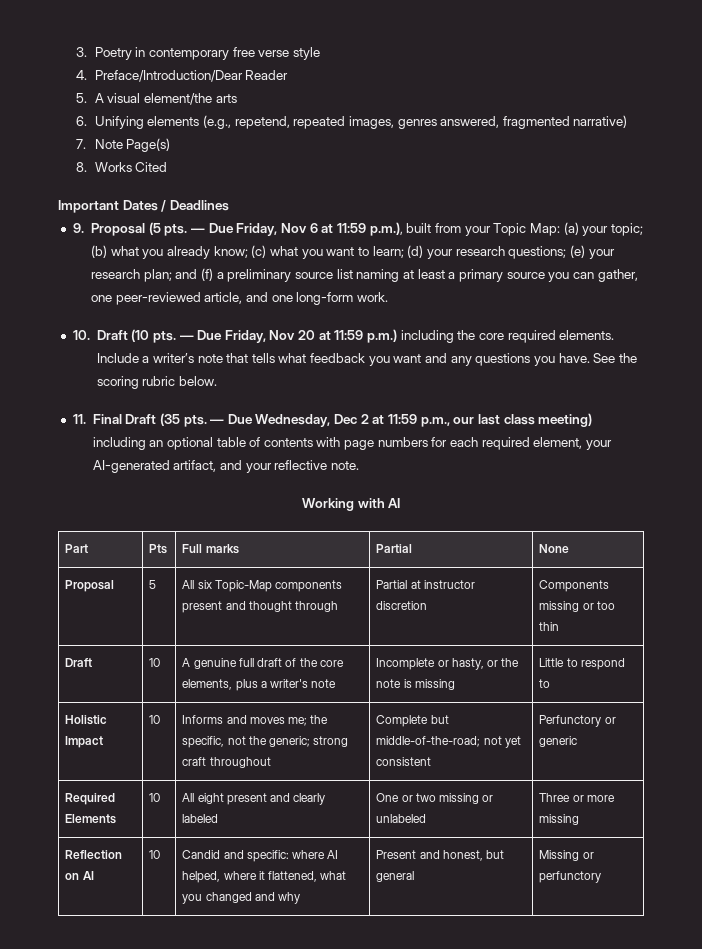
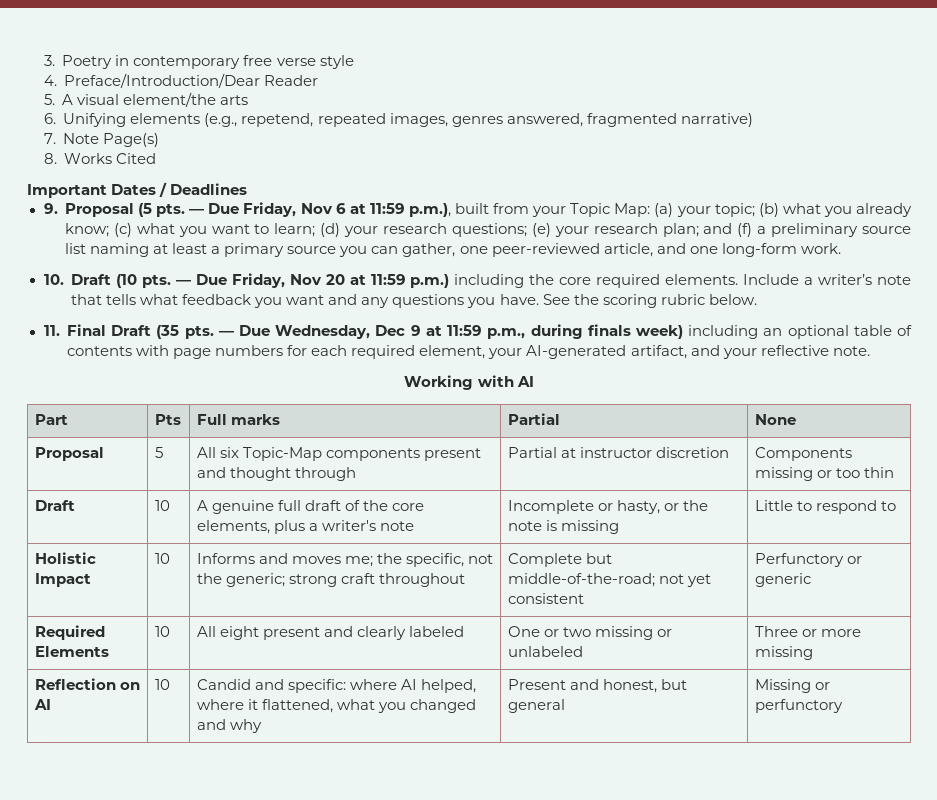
[360,414,369,424] 2 -> [410,325,421,336] 9
[453,413,593,427] our last class meeting) -> [530,324,683,339] during finals week)

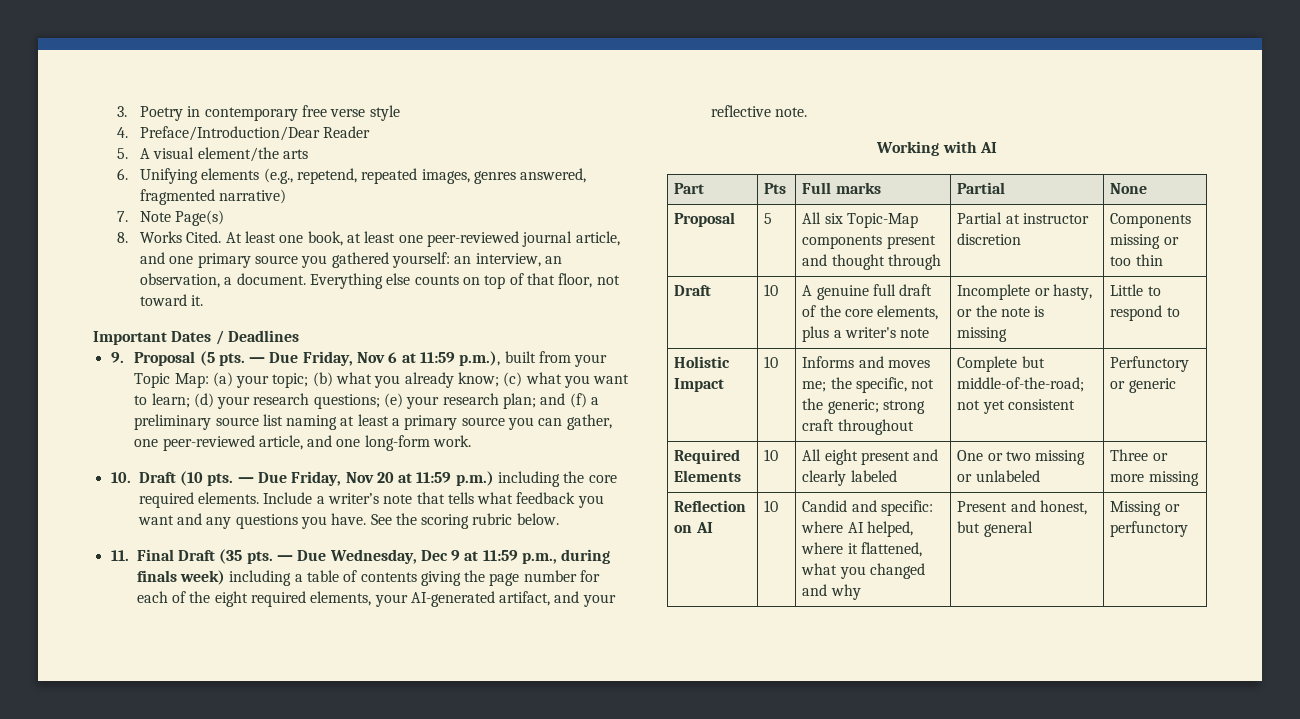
[116,153,157,164] Cited -> [186,231,620,247] [140,252,563,268] [140,273,620,289] [140,294,204,306] Cited. At least one book, at least one peer-reviewed journal article, and one primary source you gathered yourself: an interview, an observation, a document. Everything else counts on top of that floor, not toward it.
[763,325,849,339] an optional -> [294,574,303,582] a
[136,345,486,359] with page numbers for each required element, -> [420,570,601,586] [136,591,372,607] giving the page number for each of the eight required elements,

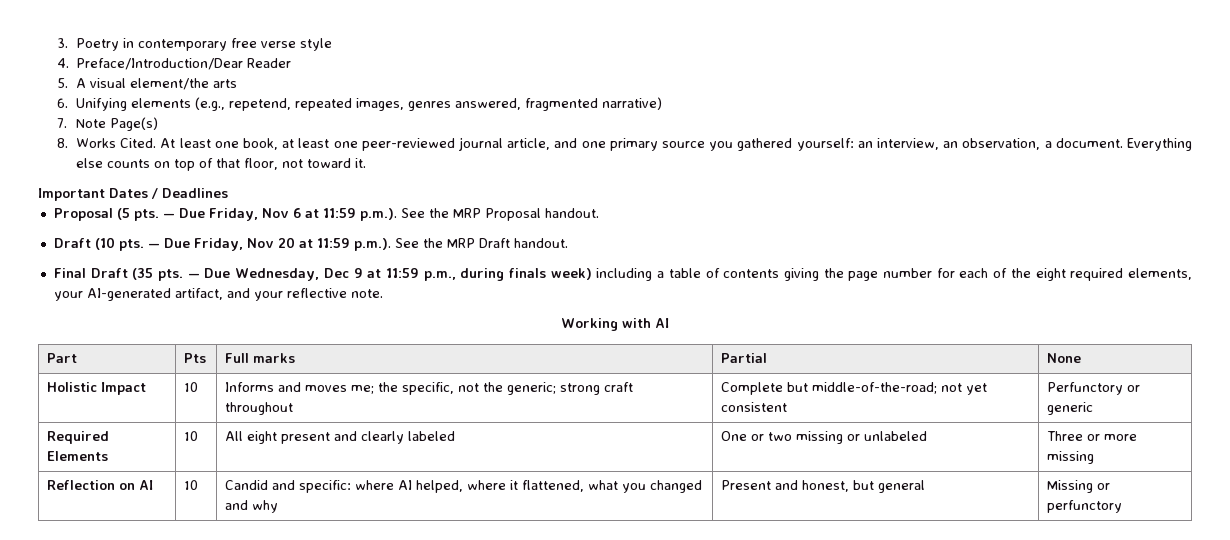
[110,352,124,363] 9. -> (228, 193) none
[459,351,608,367] [134,372,630,388] [134,393,600,409] [134,414,612,430] [134,435,472,451] [110,472,131,483] p.m.), built from your Topic Map: (a) your topic; (b) what you already know; (c) what you want to learn; (d) your research questions; (e) your research plan; and (f) a preliminary source list naming at least a primary source you can gather, one peer-reviewed article, and one long-form work. // 10. -> [359,208,599,221] p.m.). See the MRP Proposal handout. //
[455,471,617,487] [138,492,604,508] [137,513,559,529] [110,550,129,561] p.m.) including the core required elements. Include a writer’s note that tells what feedback you want and any questions you have. See the scoring rubric below. // 11. -> [353,238,568,251] p.m.). See the MRP Draft handout. //
[674,212,736,227] [764,213,773,224] [802,212,918,228] [802,235,936,249] [802,254,941,270] [957,212,1089,224] [957,233,1022,245] [1110,213,1192,228] [1110,234,1179,249] [1110,254,1163,266] [674,285,712,296] [764,284,779,296] [802,284,933,300] [802,305,939,320] [802,326,930,342] [957,284,1092,300] [957,305,1045,317] [957,327,1008,342] [1110,284,1161,296] [1110,305,1180,321] // Proposal | 5 | All six Topic-Map components present and thought through | Partial at instructor discretion | Components missing or too thin // Draft | 10 | A genuine full draft of the core elements, plus a writer's note | Incomplete or hasty, or the note is missing | Little to respond to -> (1082, 358) none

